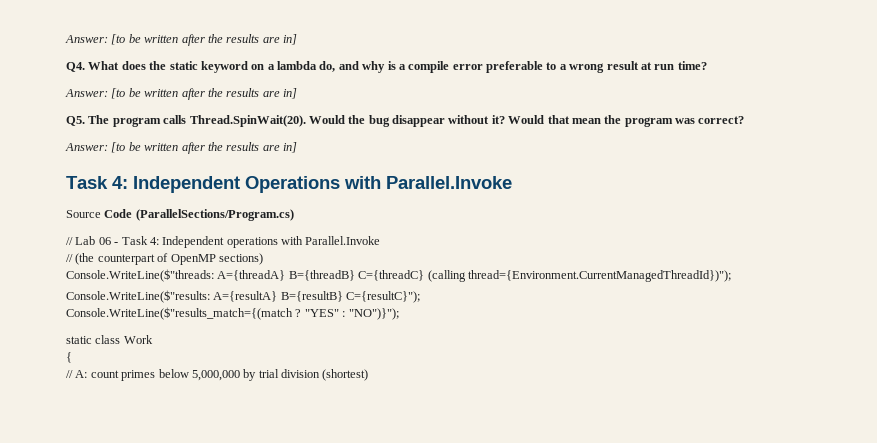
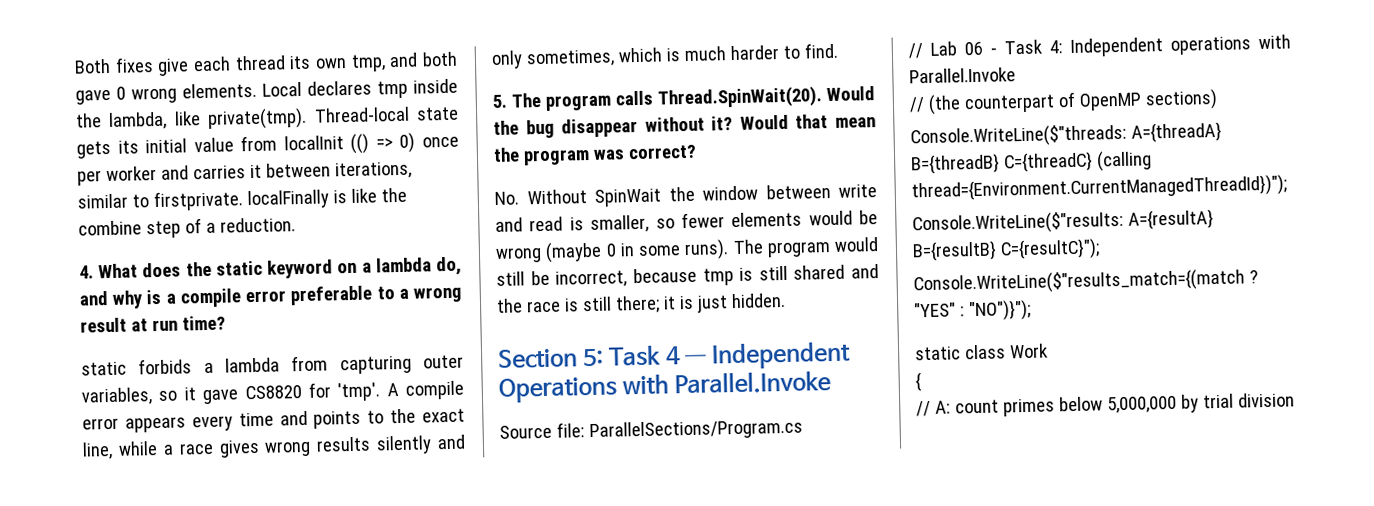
[65,34,297,46] [66,62,85,72] Answer: [to be written after the results are in] // Q4. -> [74,51,459,76] [75,78,458,105] [75,106,459,130] [76,132,459,159] [77,161,412,186] [77,187,407,212] [78,217,296,239] [79,265,94,279] Both fixes give each thread its own tmp, and both gave 0 wrong elements. Local declares tmp inside the lambda, like private(tmp). Thread-local state gets its initial value from localInit (() => 0) once per worker and carries it between iterations, similar to firstprivate. localFinally is like the combine step of a reduction. // 4.
[65,88,297,100] [66,116,85,126] Answer: [to be written after the results are in] // Q5. -> [81,354,464,376] [81,380,464,406] [82,408,465,433] [82,434,466,460] [491,42,838,70] [492,94,507,108] static forbids a lambda from capturing outer variables, so it gave CS8820 for 'tmp'. A compile error appears every time and points to the exact line, while a race gives wrong results silently and only sometimes, which is much harder to find. // 5.
[65,142,297,154] [66,176,128,189] Answer: [to be written after the results are in] // Task 4: -> [494,184,877,207] [495,210,878,233] [495,237,879,263] [496,264,879,288] [496,292,786,314] [497,345,707,369] No. Without SpinWait the window between write and read is smaller, so fewer elements would be wrong (maybe 0 in some runs). The program would still be incorrect, because tmp is still shared and the race is still there; it is just hidden. // Section 5: Task 4 —
[104,209,294,221] Code (ParallelSections/Program.cs) -> [555,418,803,442] file: ParallelSections/Program.cs
[322,369,369,381] (shortest) -> (1295, 400) none

